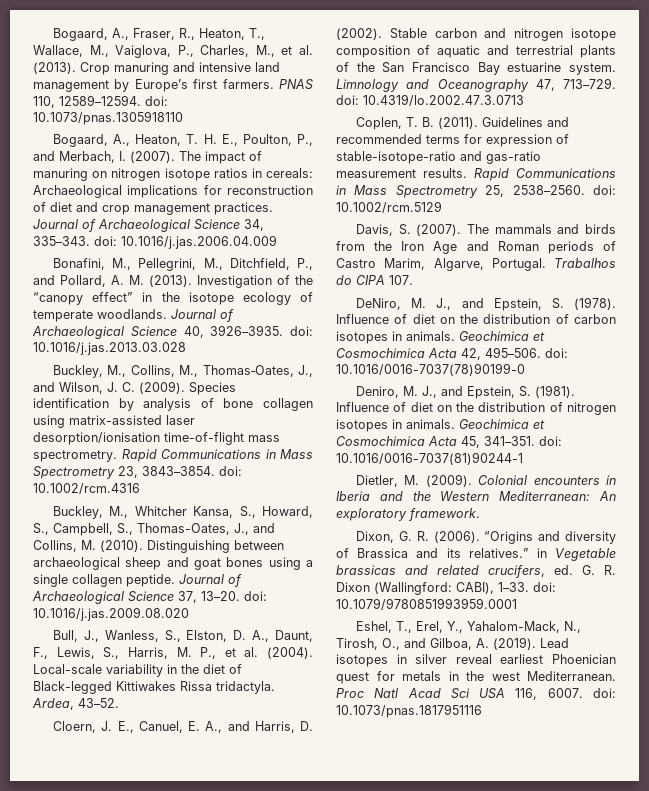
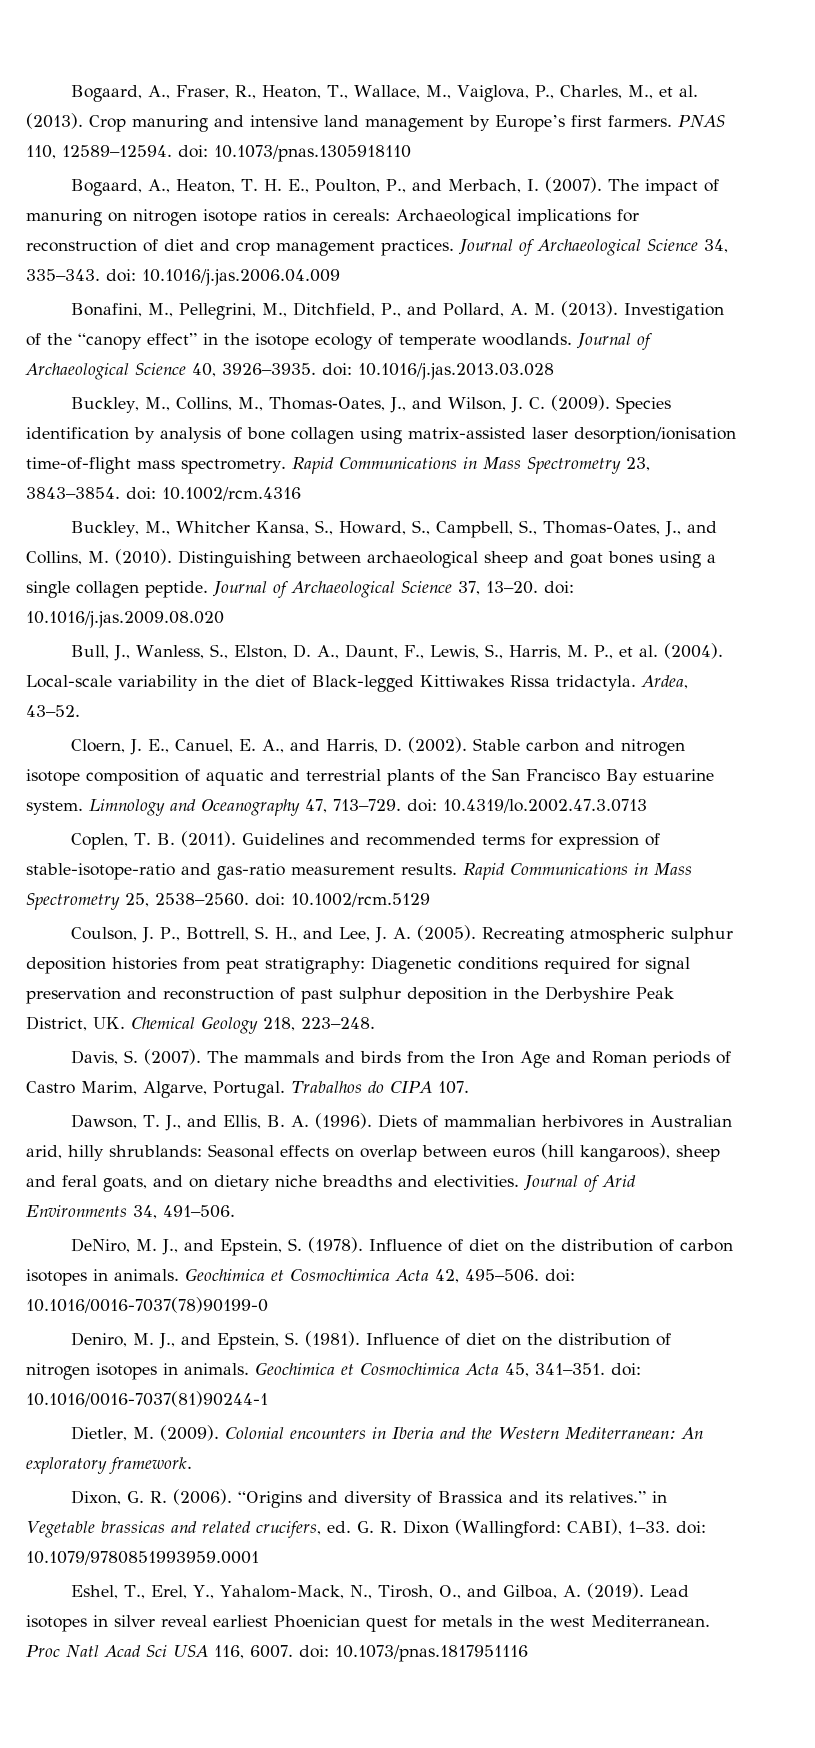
(442, 207) none -> [70,925,733,944] [26,956,690,974] [26,986,674,1004] [26,1016,375,1034] // Coulson, J. P., Bottrell, S. H., and Lee, J. A. (2005). Recreating atmospheric sulphur deposition histories from peat stratigraphy: Diagenetic conditions required for signal preservation and reconstruction of past sulphur deposition in the Derbyshire Peak District, UK. Chemical Geology 218, 223–248.
(413, 280) none -> [70,1113,732,1131] [26,1143,720,1162] [26,1175,636,1192] [26,1205,235,1219] // Dawson, T. J., and Ellis, B. A. (1996). Diets of mammalian herbivores in Australian arid, hilly shrublands: Seasonal effects on overlap between euros (hill kangaroos), sheep and feral goats, and on dietary niche breadths and electivities. Journal of Arid Environments 34, 491–506.

